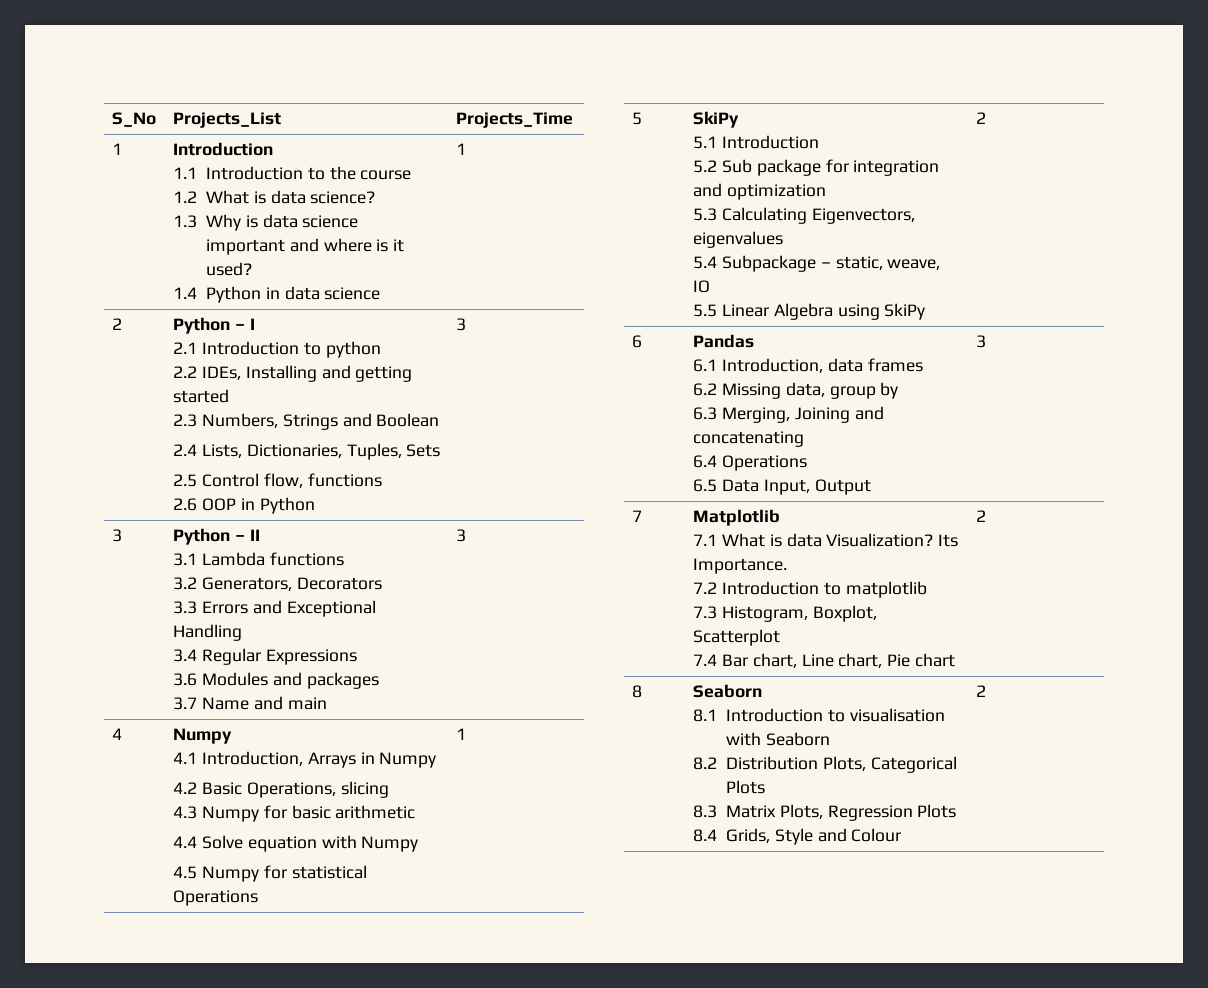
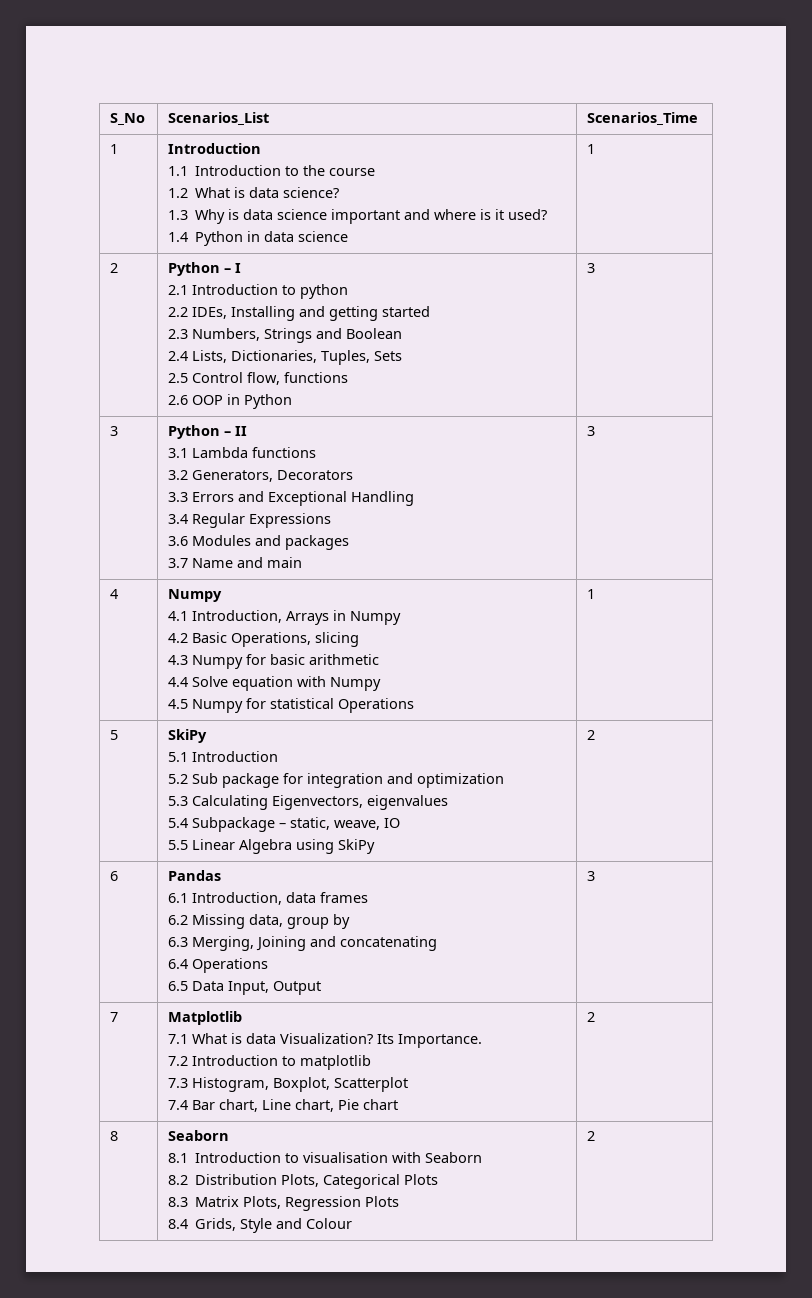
[173,112,282,128] [456,112,574,128] Projects_List | Projects_Time -> [167,112,269,125] [586,112,698,125] Scenarios_List | Scenarios_Time

